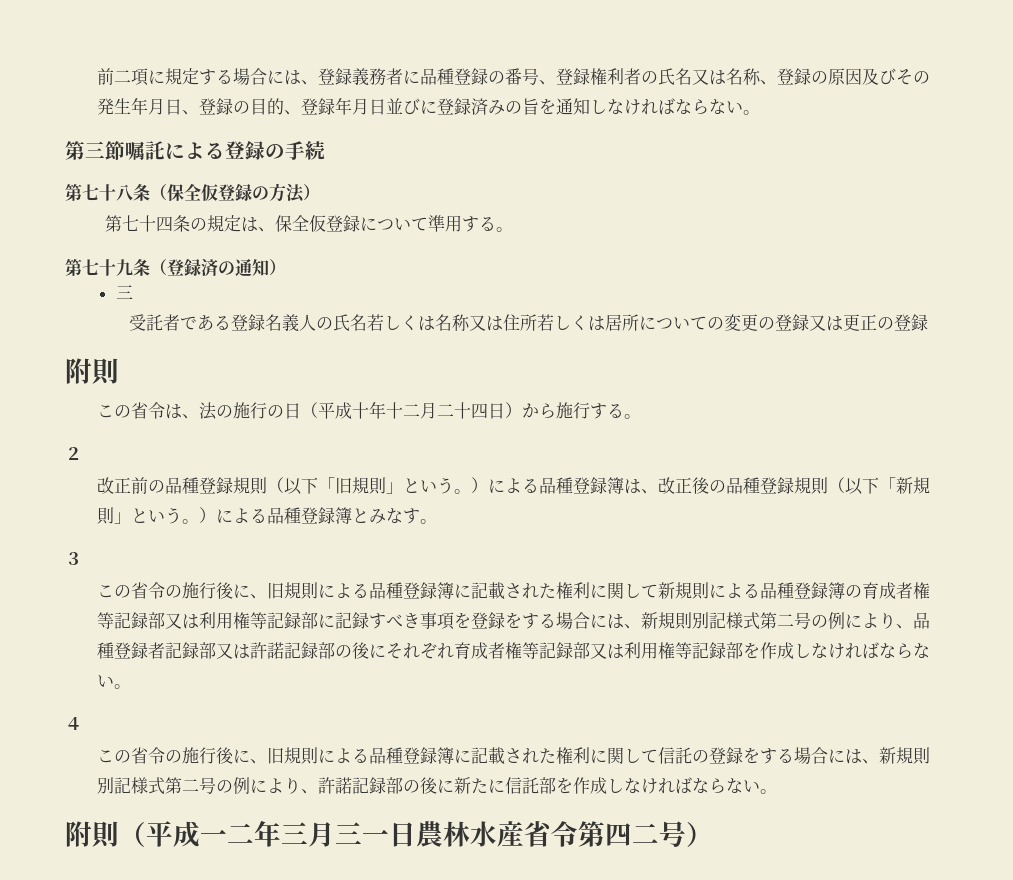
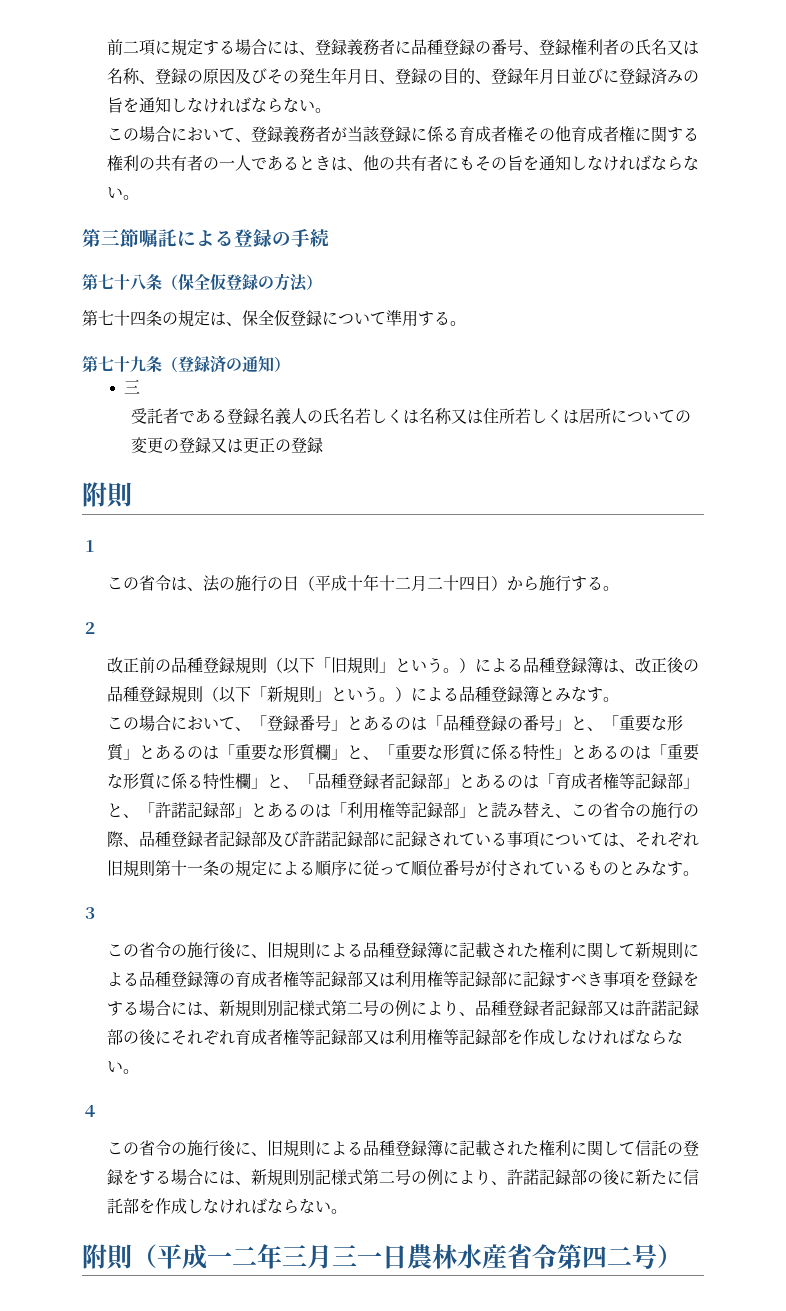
(761, 112) none -> [106,126,699,143] [106,155,699,172] [106,186,139,200] // この場合において、登録義務者が当該登録に係る育成者権その他育成者権に関する権利の共有者の一人であるときは、他の共有者にもその旨を通知しなければならない。
(119, 371) none -> [82,540,98,552] // １
(438, 521) none -> [106,715,683,732] [106,744,699,761] [106,773,699,790] [106,802,699,819] [106,831,699,848] [106,860,699,877] // この場合において、「登録番号」とあるのは「品種登録の番号」と、「重要な形質」とあるのは「重要な形質欄」と、「重要な形質に係る特性」とあるのは「重要な形質に係る特性欄」と、「品種登録者記録部」とあるのは「育成者権等記録部」と、「許諾記録部」とあるのは「利用権等記録部」と読み替え、この省令の施行の際、品種登録者記録部及び許諾記録部に記録されている事項については、それぞれ旧規則第十一条の規定による順序に従って順位番号が付されているものとみなす。

